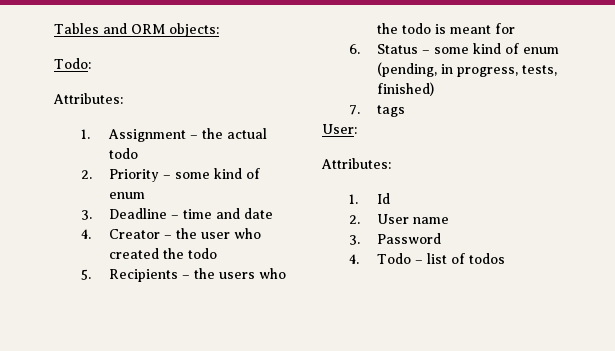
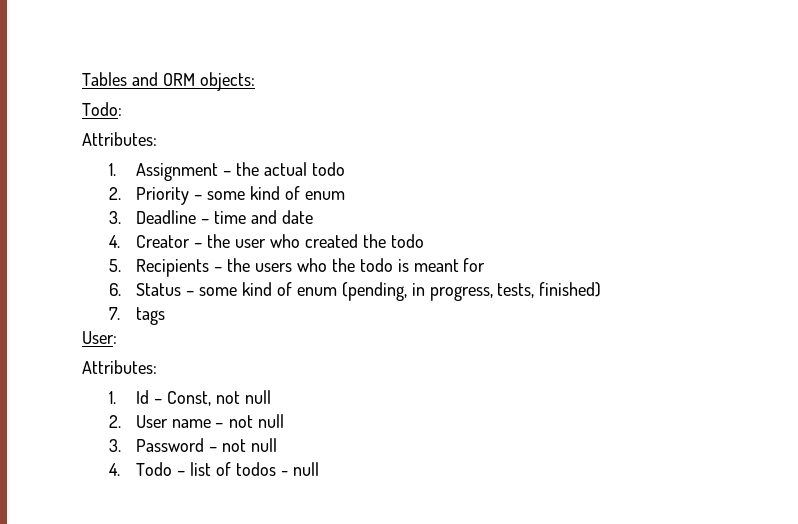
(390, 198) none -> [153,390,272,406] – Const, not null
(449, 220) none -> [215,414,285,428] – not null
(441, 238) none -> [208,438,278,452] – not null
(505, 258) none -> [280,462,319,476] - null

